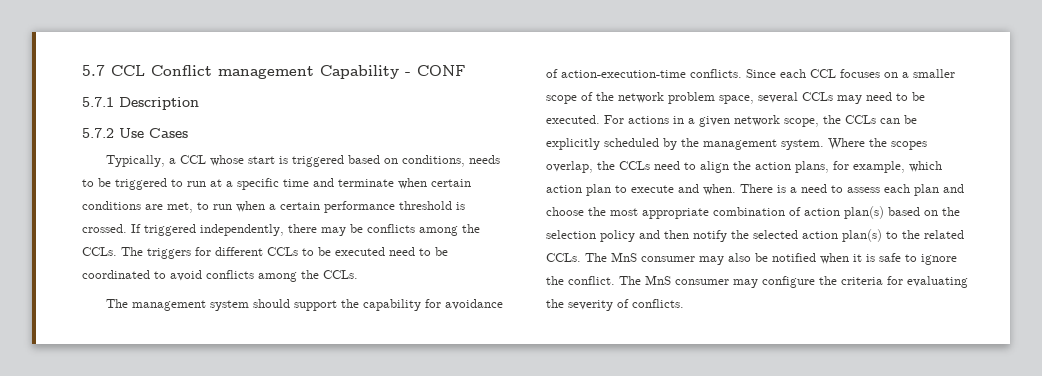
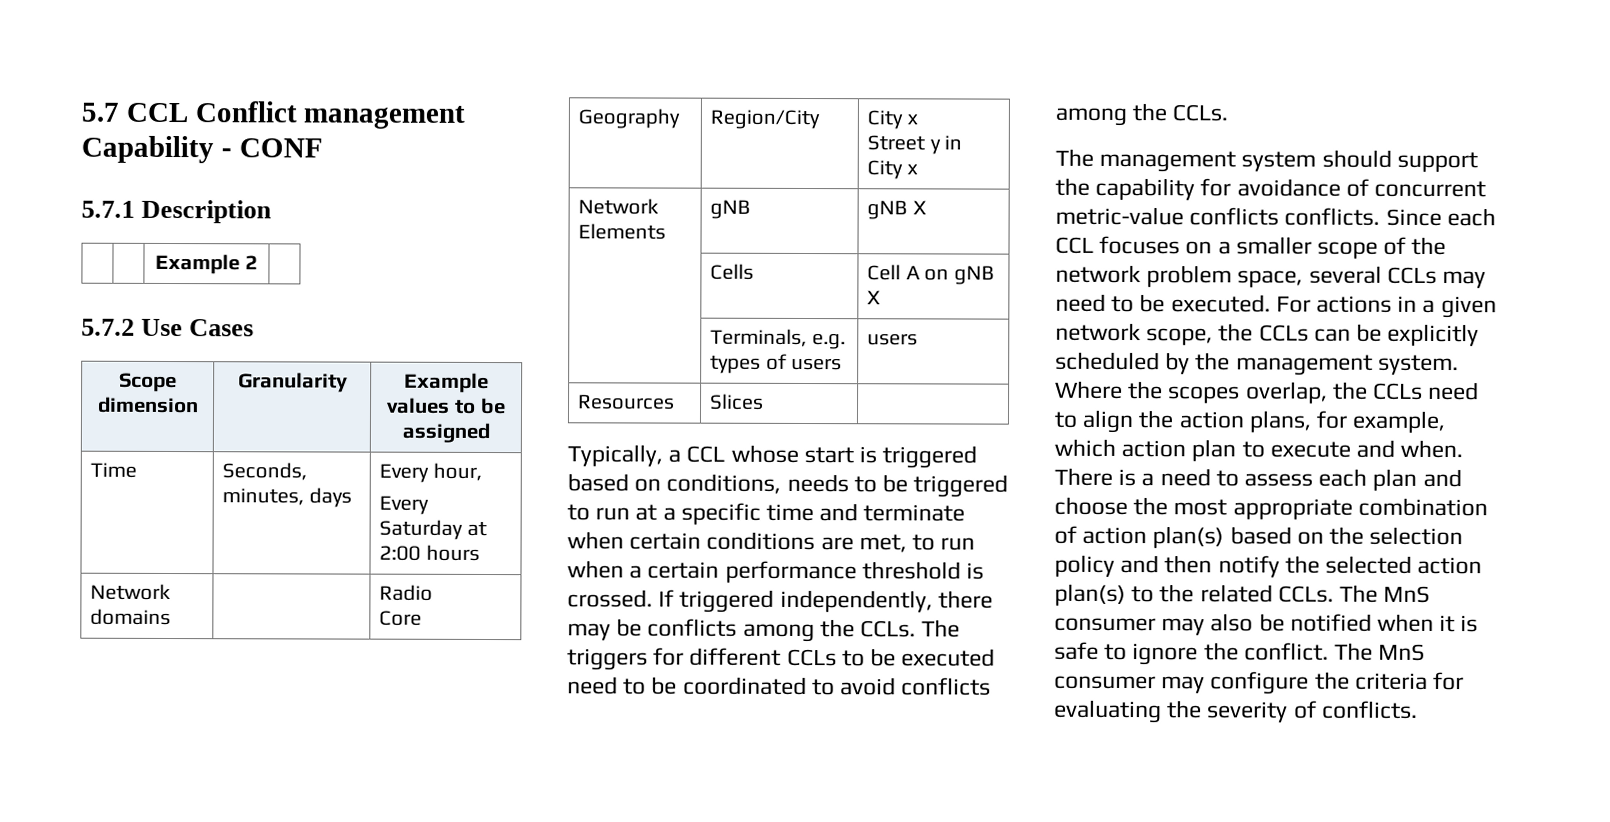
(199, 103) none -> [155,253,258,275] // | | Example 2 |
(188, 133) none -> [119,372,177,393] [96,396,199,414] [237,372,348,393] [404,372,489,394] [386,397,506,415] [401,422,490,444] [89,462,137,478] [221,462,307,481] [221,487,352,508] [378,462,482,483] [378,495,429,515] [378,519,487,540] [378,544,480,561] [89,583,171,601] [89,608,171,626] [378,584,433,601] [378,610,422,626] [577,108,680,129] [709,109,820,130] [866,110,918,130] [866,135,963,155] [866,160,918,180] [577,198,659,215] [577,223,666,240] [709,199,751,219] [866,200,927,220] [709,263,754,280] [866,264,995,285] [866,290,881,305] [709,328,846,350] [709,353,843,374] [866,333,918,346] [577,394,675,410] [709,393,764,410] // Scope dimension | Granularity | Example values to be assigned // Time | Seconds, minutes, days | Every hour, // Every Saturday at 2:00 hours // Network domains | | Radio // Core // Geography | Region/City | City x // Street y in City x // Network Elements | gNB | gNB X // | Cells | Cell A on gNB X // | Terminals, e.g. types of users | users // Resources | Slices |
[561,70,686,78] action-execution-time -> [1374,180,1487,198] [1055,206,1280,226] concurrent metric-value conflicts

